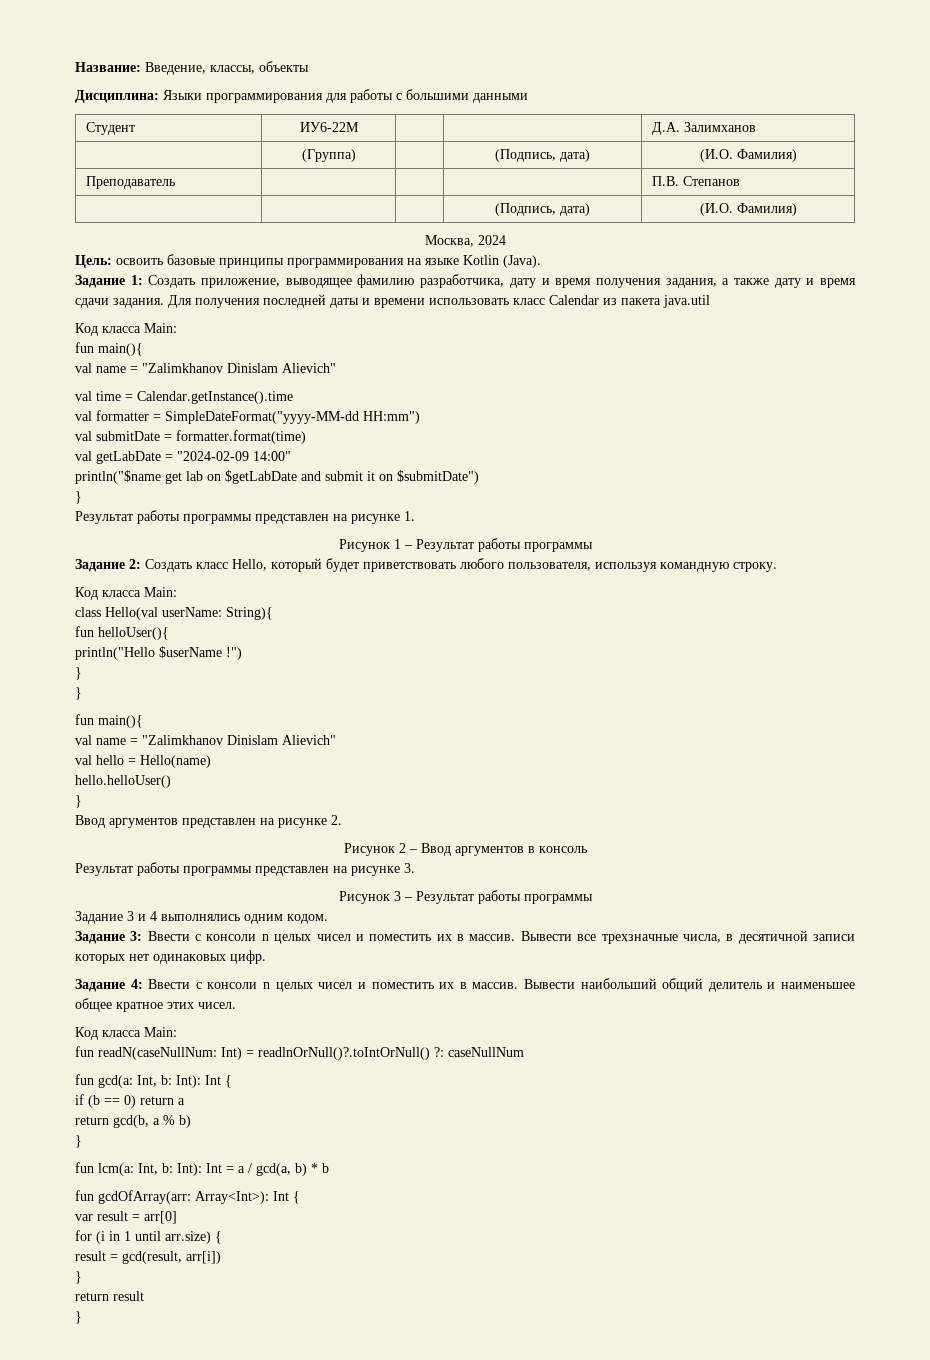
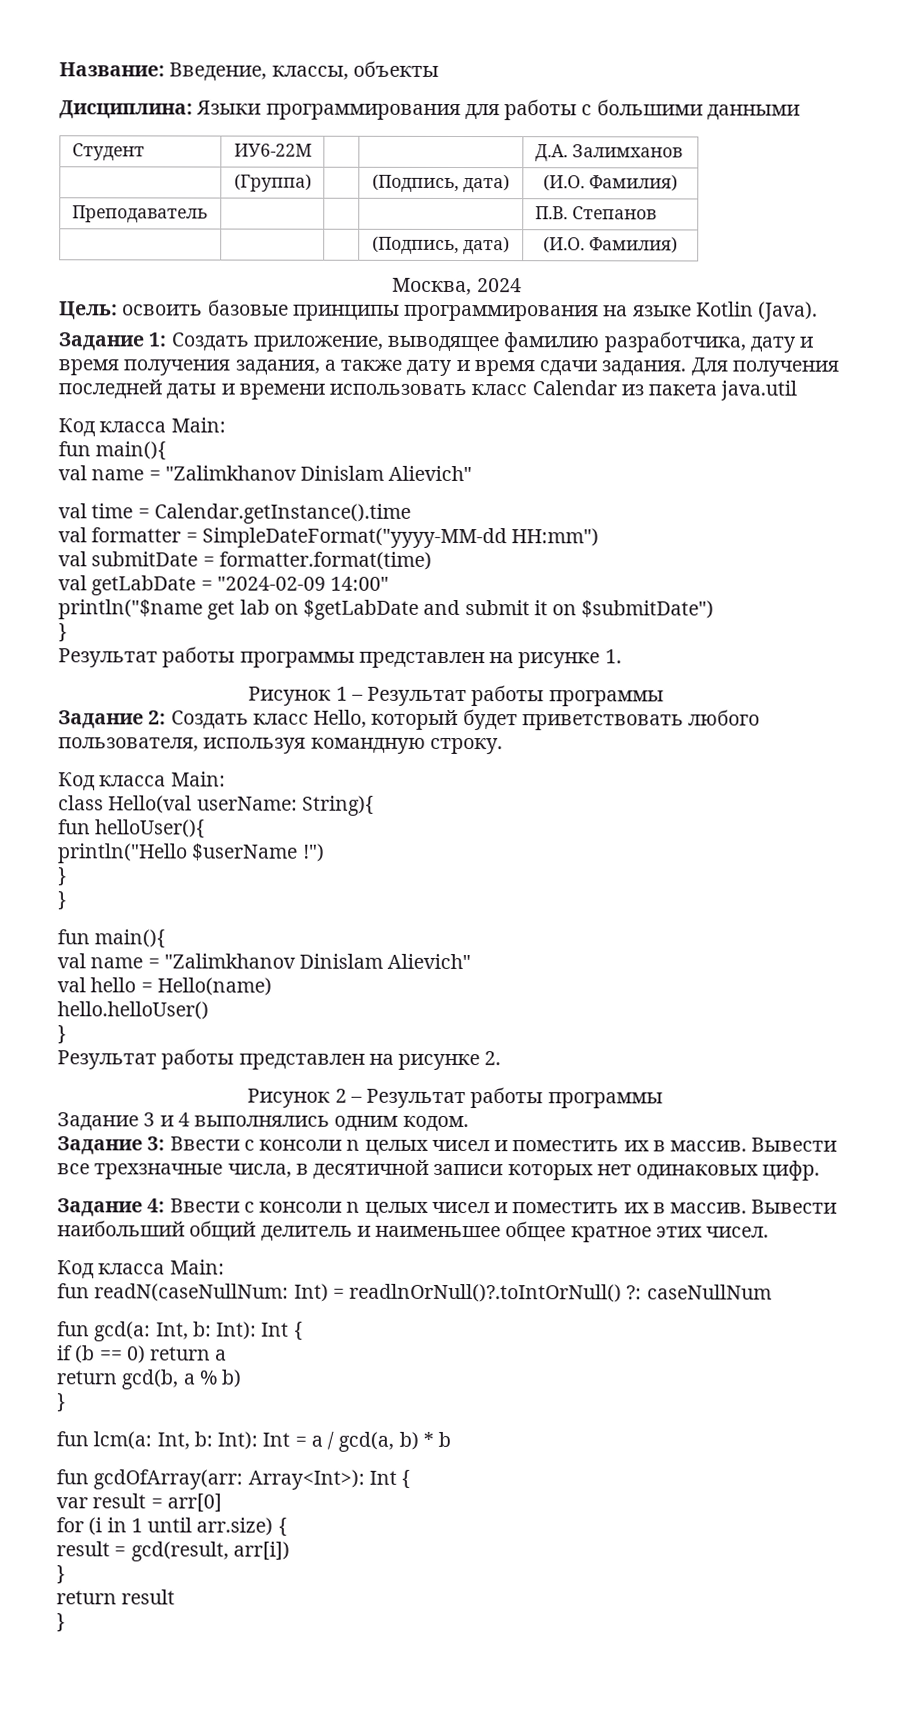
[75,815,178,828] Ввод аргументов -> [57,1048,235,1070] Результат работы
[420,843,587,856] [75,862,415,876] [338,891,413,904] Ввод аргументов в консоль // Результат работы программы представлен на рисунке 3. // Рисунок 3 – -> (362, 1099) none

